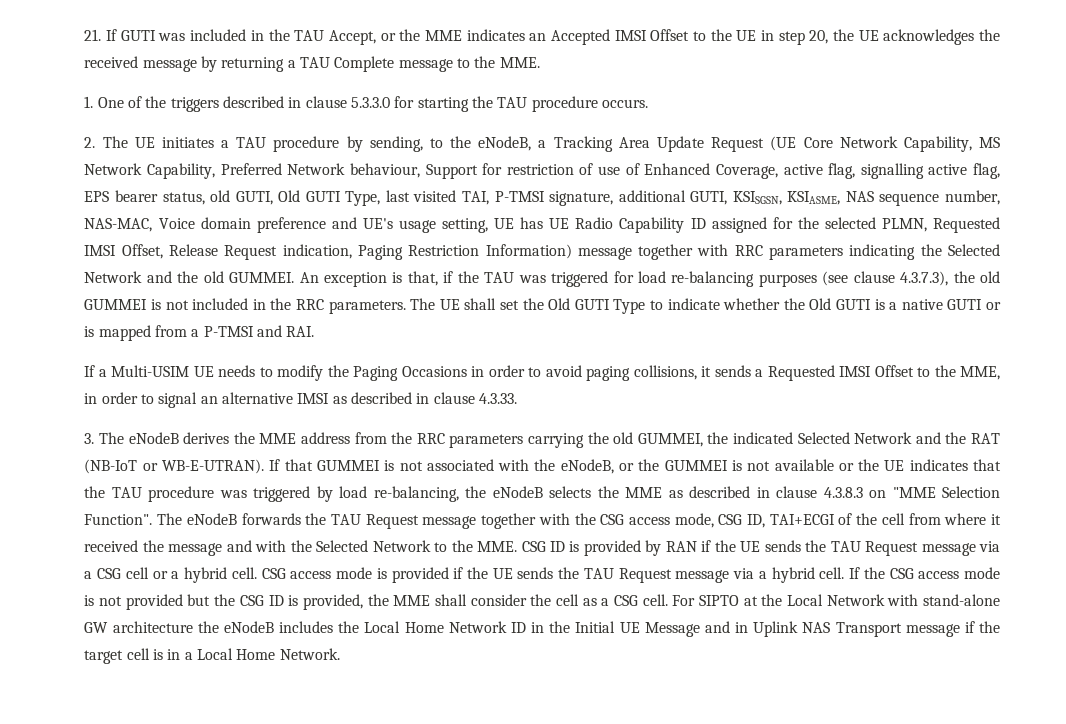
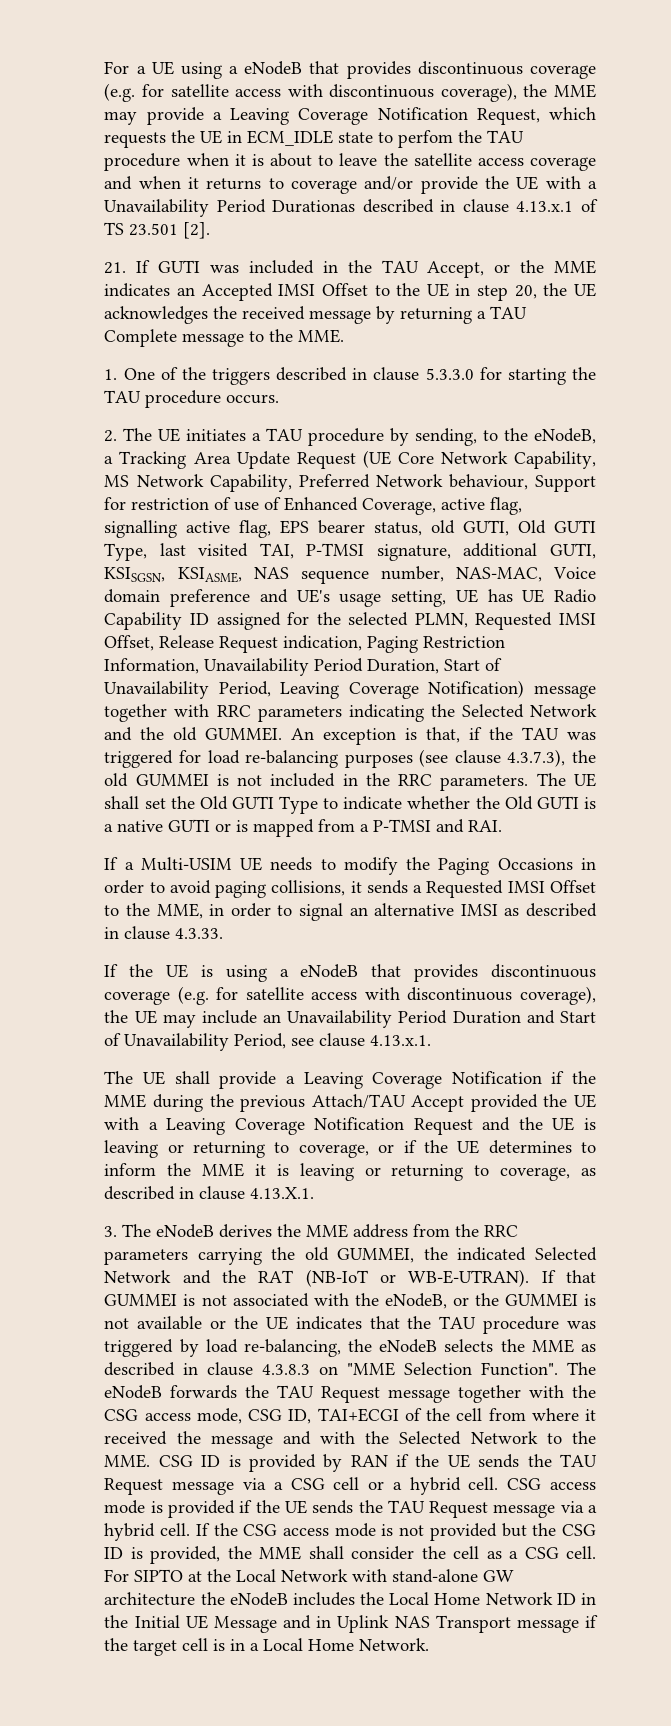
(84, 35) none -> [104,61,596,79] [104,83,596,102] [104,107,596,125] [104,130,525,148] [104,153,596,171] [104,176,597,194] [104,199,598,217] [104,222,211,239] For a UE using a eNodeB that provides discontinuous coverage (e.g. for satellite access with discontinuous coverage), the MME may provide a Leaving Coverage Notification Request, which requests the UE in ECM_IDLE state to perfom the TAU procedure when it is about to leave the satellite access coverage and when it returns to coverage and/or provide the UE with a Unavailability Period Durationas described in clause 4.13.x.1 of TS 23.501 [2]. //
[485,244,572,259] Information) -> [104,658,503,676] [104,680,525,699] Information, Unavailability Period Duration, Start of Unavailability Period, Leaving Coverage Notification)
(517, 398) none -> [104,964,596,982] [104,986,596,1005] [104,1010,596,1028] [104,1033,432,1051] [104,1071,596,1089] [104,1094,596,1112] [104,1117,596,1135] [104,1140,596,1158] [104,1163,596,1181] [104,1186,315,1200] // If the UE is using a eNodeB that provides discontinuous coverage (e.g. for satellite access with discontinuous coverage), the UE may include an Unavailability Period Duration and Start of Unavailability Period, see clause 4.13.x.1. // The UE shall provide a Leaving Coverage Notification if the MME during the previous Attach/TAU Accept provided the UE with a Leaving Coverage Notification Request and the UE is leaving or returning to coverage, or if the UE determines to inform the MME it is leaving or returning to coverage, as described in clause 4.13.X.1.

